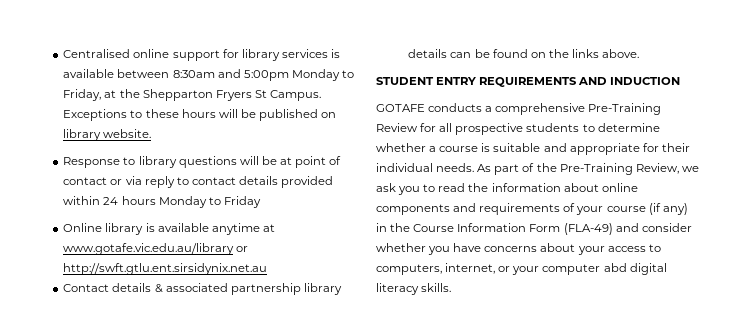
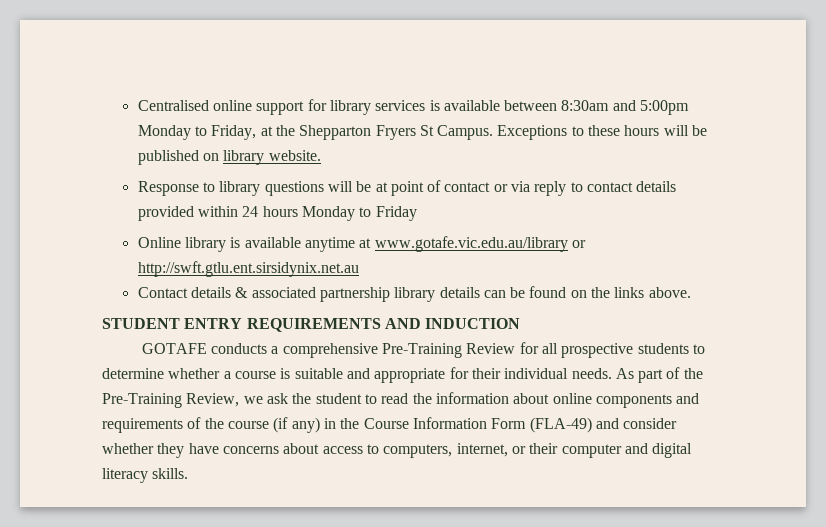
[398,186,421,195] you -> [292,393,362,404] the student
[576,206,604,215] your -> [204,418,224,429] the
[428,246,451,255] you -> [157,443,185,458] they
[577,246,605,255] your -> (320, 448) none
[512,263,627,275] your computer abd -> [529,443,648,458] their computer and

